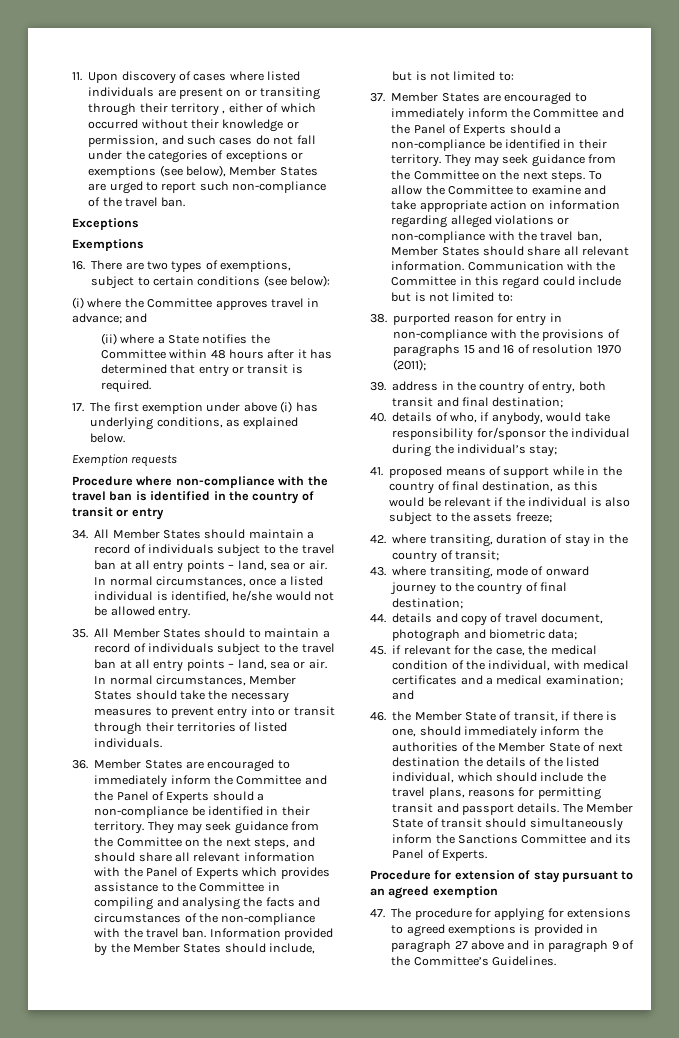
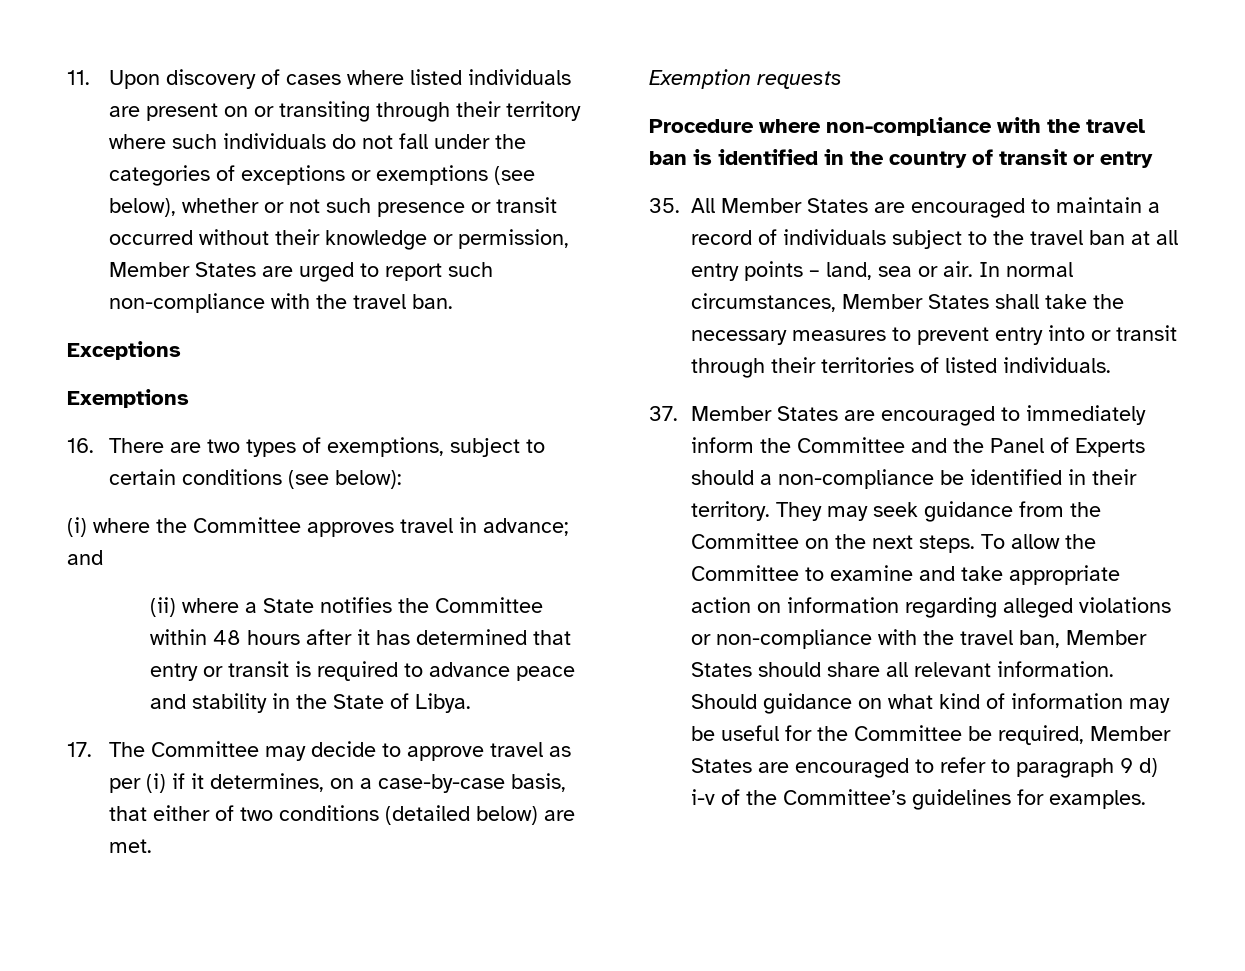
[222,103,316,114] [88,119,299,132] [88,135,253,147] , either of which occurred without their knowledge or permission, and such cases -> [108,133,326,149] where such individuals
(226, 171) none -> [181,197,557,217] [108,229,569,250] whether or not such presence or transit occurred without their knowledge or permission,
[88,197,101,207] of -> [270,293,310,309] with
[100,380,151,393] [72,401,318,414] [90,417,299,430] [90,433,126,443] required. // 17. The first exemption under above (i) has underlying conditions, as explained below. -> [317,661,576,681] [150,693,472,713] [67,741,571,761] [108,773,566,793] [108,805,575,825] [108,839,152,853] required to advance peace and stability in the State of Libya. // 17. The Committee may decide to approve travel as per (i) if it determines, on a case-by-case basis, that either of two conditions (detailed below) are met.
[72,529,315,539] [94,544,335,557] [94,560,327,573] [94,576,324,587] [94,590,335,602] [94,606,190,619] [72,628,246,638] 34. All Member States should maintain a record of individuals subject to the travel ban at all entry points – land, sea or air. In normal circumstances, once a listed individual is identified, he/she would not be allowed entry. // 35. All Member States should -> [649,198,1025,218] 35. All Member States are encouraged
[135,690,177,700] should -> [995,294,1039,309] shall
[72,759,290,772] [94,775,327,788] [94,791,265,803] [94,806,310,818] [94,821,320,834] [94,837,315,849] [94,852,315,862] [94,867,330,879] [94,882,280,892] [94,897,321,910] [94,913,316,925] [94,928,334,940] [94,943,316,956] [392,71,514,81] // 36. Member States are encouraged to immediately inform the Committee and the Panel of Experts should a non-compliance be identified in their territory. They may seek guidance from the Committee on the next steps, and should share all relevant information with the Panel of Experts which provides assistance to the Committee in compiling and analysing the facts and circumstances of the non-compliance with the travel ban. Information provided by the Member States should include, but is not limited to: -> (1111, 365) none
[467,261,616,271] [391,276,622,289] [391,292,513,302] [370,313,562,326] [393,329,620,341] [393,344,621,357] [393,359,427,371] [370,381,606,394] [392,397,564,408] [370,412,610,425] [392,427,631,441] [392,444,558,457] [370,466,622,478] [389,481,599,494] [389,497,630,507] [389,512,552,525] [370,534,628,547] [392,550,499,563] [370,566,589,579] [390,582,568,595] [392,598,464,609] [370,613,604,626] [392,629,578,642] [370,645,597,656] [392,660,630,671] [392,675,623,686] [392,690,415,700] [370,711,617,722] [392,726,603,739] [392,742,623,752] [392,757,600,767] [392,772,606,783] [392,787,601,800] [392,803,634,815] [392,818,623,831] [392,834,632,844] [392,849,487,861] [370,870,634,883] [370,886,498,899] [370,908,632,921] [391,924,599,937] [391,940,634,953] [391,956,556,966] Communication with the Committee in this regard could include but is not limited to: // 38. purported reason for entry in non-compliance with the provisions of paragraphs 15 and 16 of resolution 1970 (2011); // 39. address in the country of entry, both transit and final destination; // 40. details of who, if anybody, would take responsibility for/sponsor the individual during the individual’s stay; // 41. proposed means of support while in the country of final destination, as this would be relevant if the individual is also subject to the assets freeze; // 42. where transiting, duration of stay in the country of transit; // 43. where transiting, mode of onward journey to the country of final destination; // 44. details and copy of travel document, photograph and biometric data; // 45. if relevant for the case, the medical condition of the individual, with medical certificates and a medical examination; and // 46. the Member State of transit, if there is one, should immediately inform the authorities of the Member State of next destination the details of the listed individual, which should include the travel plans, reasons for permitting transit and passport details. The Member State of transit should simultaneously inform the Sanctions Committee and its Panel of Experts. // Procedure for extension of stay pursuant to an agreed exemption // 47. The procedure for applying for extensions to agreed exemptions is provided in paragraph 27 above and in paragraph 9 of the Committee’s Guidelines. -> [690,693,1170,714] [690,725,1171,745] [690,757,1158,778] [690,789,1146,810] Should guidance on what kind of information may be useful for the Committee be required, Member States are encouraged to refer to paragraph 9 d) i-v of the Committee’s guidelines for examples.

